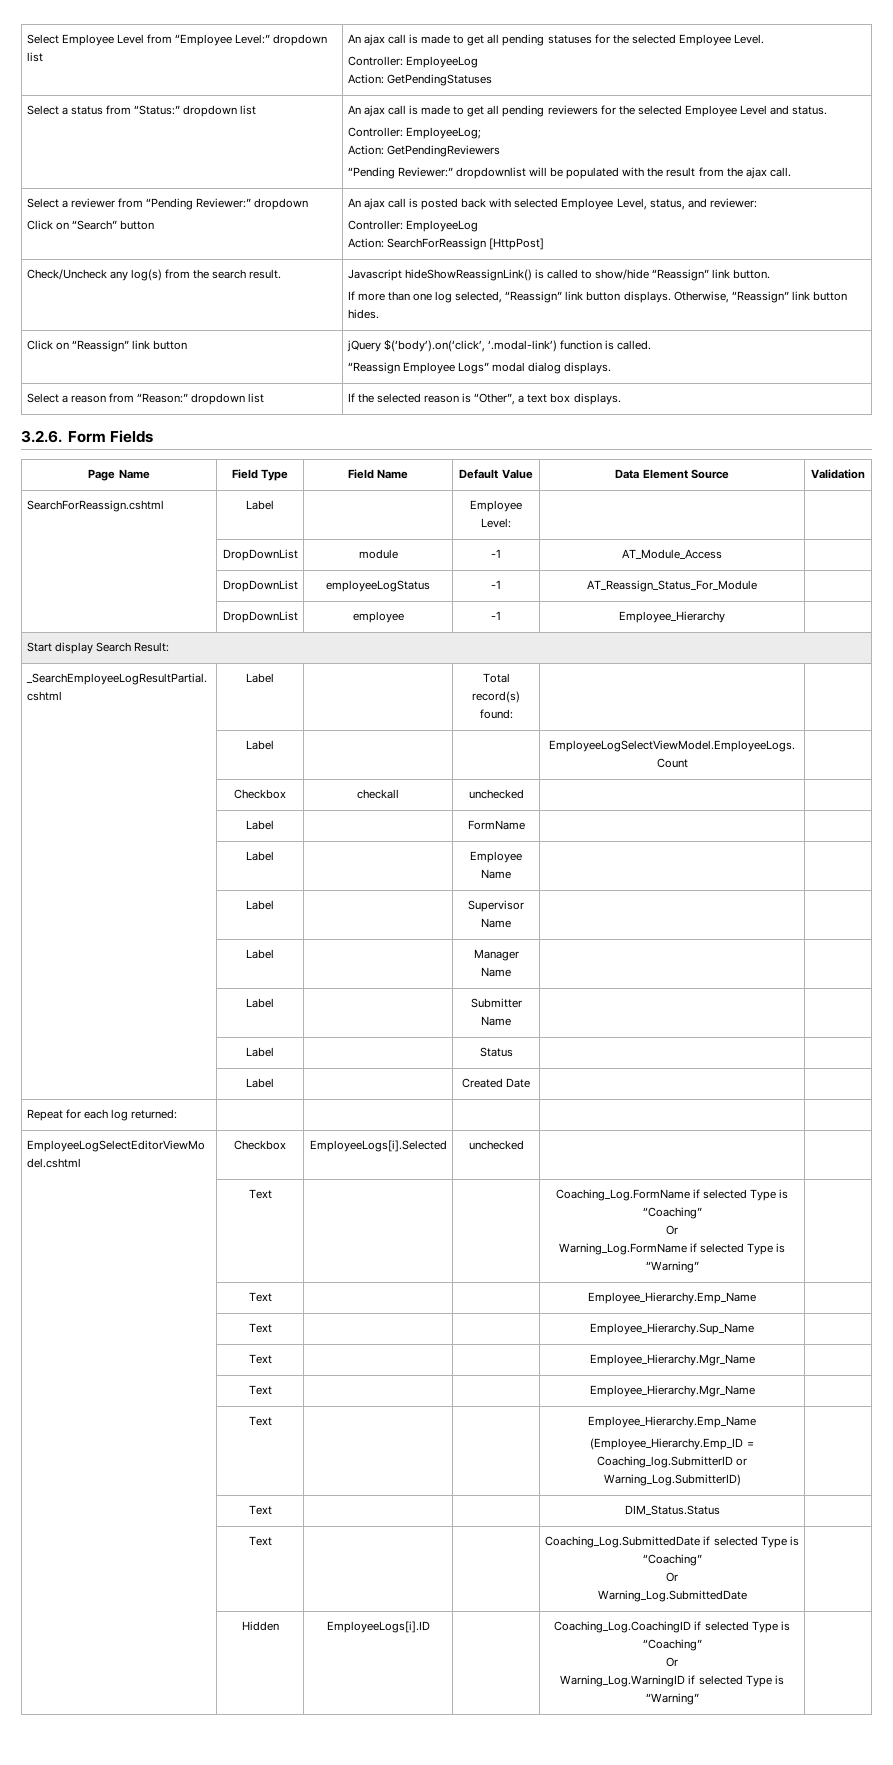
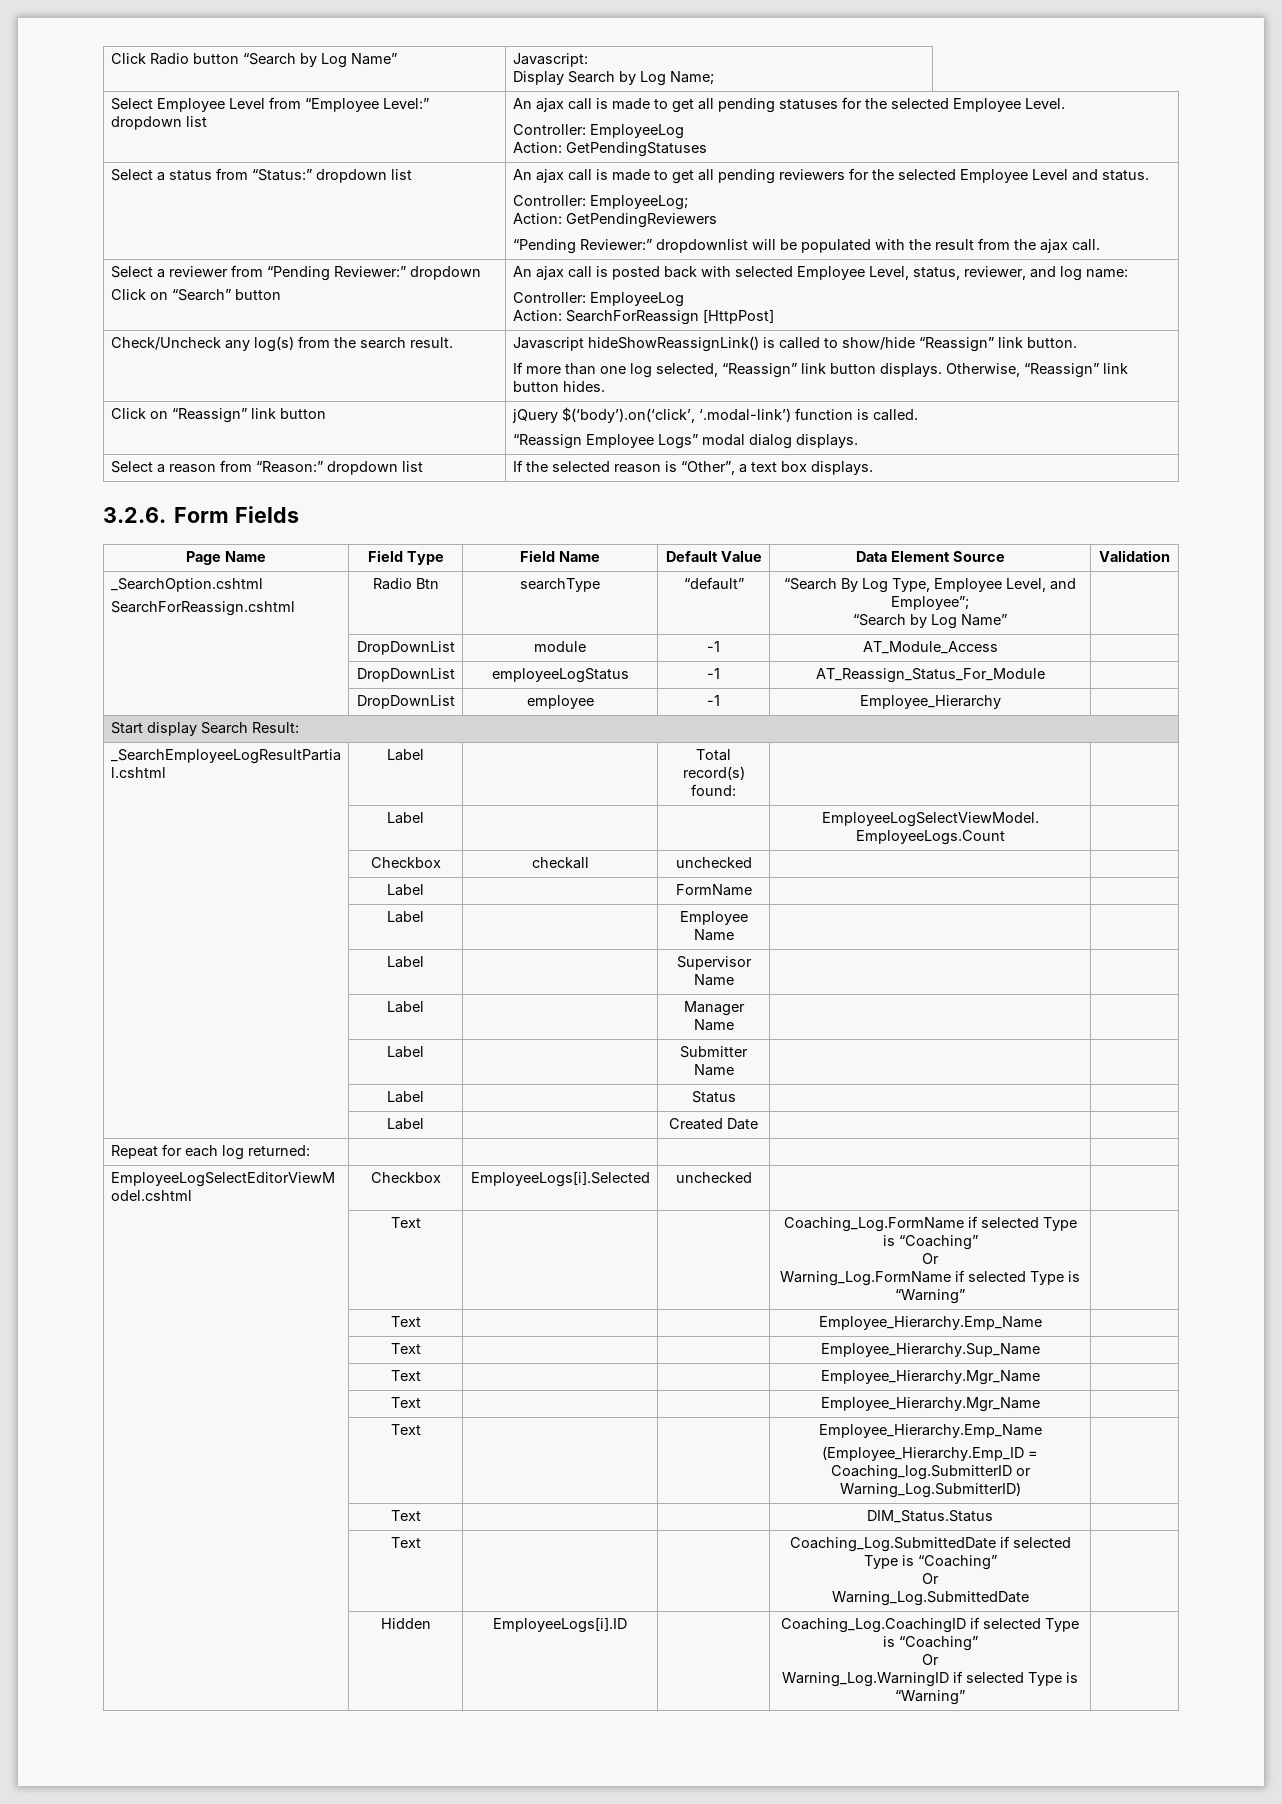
(26, 39) none -> [110,53,397,68] [512,53,588,67] [512,71,714,86] Click Radio button “Search by Log Name” | Javascript: // Display Search by Log Name; //
[687,198,757,208] and reviewer: -> [963,266,1128,281] reviewer, and log name:
(865, 474) none -> [110,578,263,592] _SearchOption.cshtml //
[246,500,274,510] [470,500,522,512] [481,518,511,528] Label | | Employee Level: | -> [372,578,439,590] [520,578,600,592] [683,577,744,590] [784,578,1076,593] [891,596,969,610] [853,614,1007,629] Radio Btn | searchType | “default” | “Search By Log Type, Employee Level, and Employee”; // “Search by Log Name”

